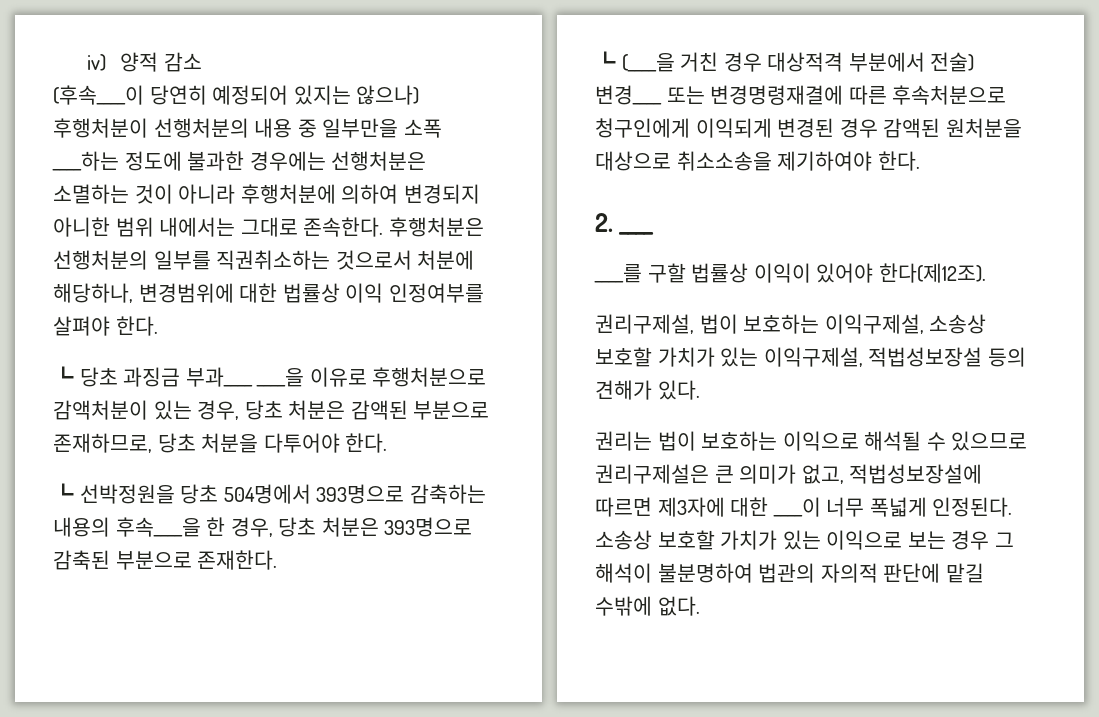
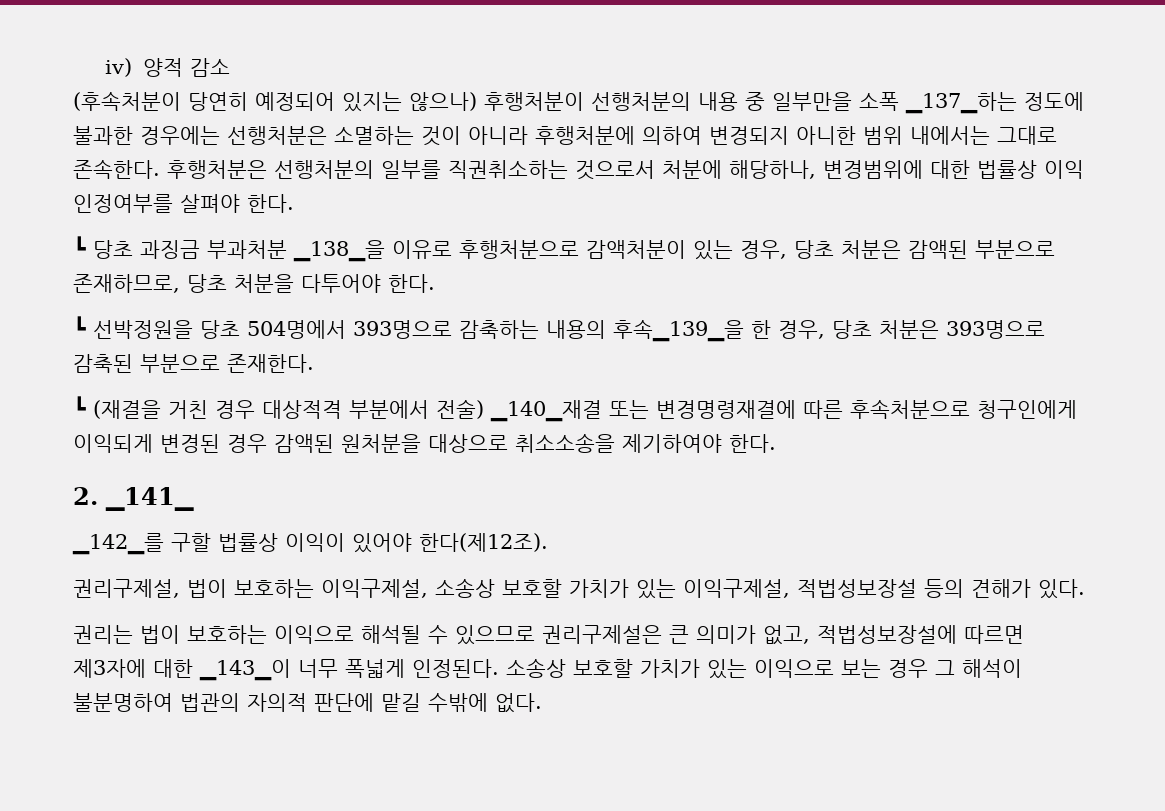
[53,85,144,105] (후속____이 -> [73,91,181,111] (후속처분이
[52,151,119,171] ____하는 -> [905,92,1017,114] ▁137▁하는
[185,367,305,387] 부과____ ____을 -> [207,240,385,262] 부과처분 ▁138▁을
[115,517,201,537] 후속____을 -> [613,319,744,342] 후속▁139▁을
[621,53,675,72] (____을 -> [93,400,161,419] (재결을
[595,85,662,105] 변경____ -> [490,400,602,422] ▁140▁재결
[617,232,654,235] [594,264,642,283] ____ // ____를 -> [105,487,194,511] [72,533,164,555] ▁141▁ // ▁142▁를
[772,497,821,517] ____이 -> [199,659,291,681] ▁143▁이

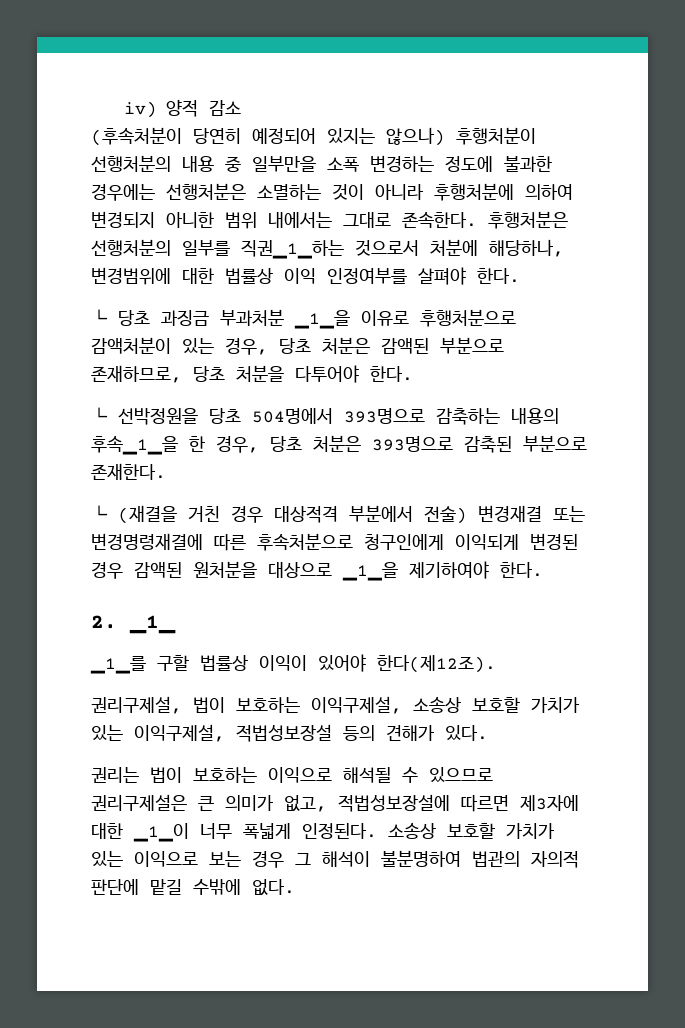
[905,92,1017,114] ▁137▁하는 -> [370,155,434,172] 변경하는
[448,160,568,179] 직권취소하는 -> [241,240,344,259] 직권▁1▁하는
[293,240,385,262] ▁138▁을 -> [294,310,350,329] ▁1▁을
[613,319,744,342] 후속▁139▁을 -> [91,436,178,455] 후속▁1▁을
[490,400,602,422] ▁140▁재결 -> [478,505,542,522] 변경재결
[515,433,615,453] 취소소송을 -> [342,562,398,581] ▁1▁을
[105,487,194,511] [72,533,164,555] ▁141▁ // ▁142▁를 -> [129,615,176,634] [90,656,146,674] ▁1▁ // ▁1▁를
[199,659,291,681] ▁143▁이 -> [133,823,189,842] ▁1▁이

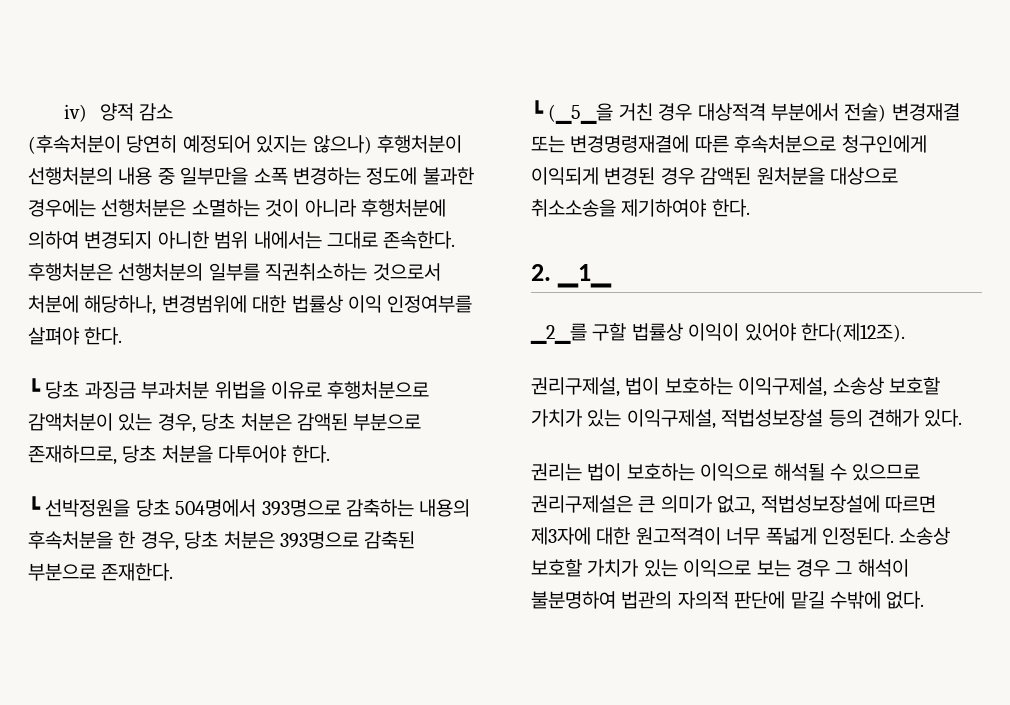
[241,240,344,259] 직권▁1▁하는 -> [265,263,368,281] 직권취소하는
[294,310,350,329] ▁1▁을 -> [214,381,266,399] 위법을
[91,436,178,455] 후속▁1▁을 -> [28,531,113,549] 후속처분을
[118,505,177,524] (재결을 -> [548,103,614,124] (▁5▁을
[342,562,398,581] ▁1▁을 -> [531,199,616,217] 취소소송을
[90,656,146,674] ▁1▁를 -> [530,323,587,344] ▁2▁를
[133,823,189,842] ▁1▁이 -> [635,527,721,545] 원고적격이

